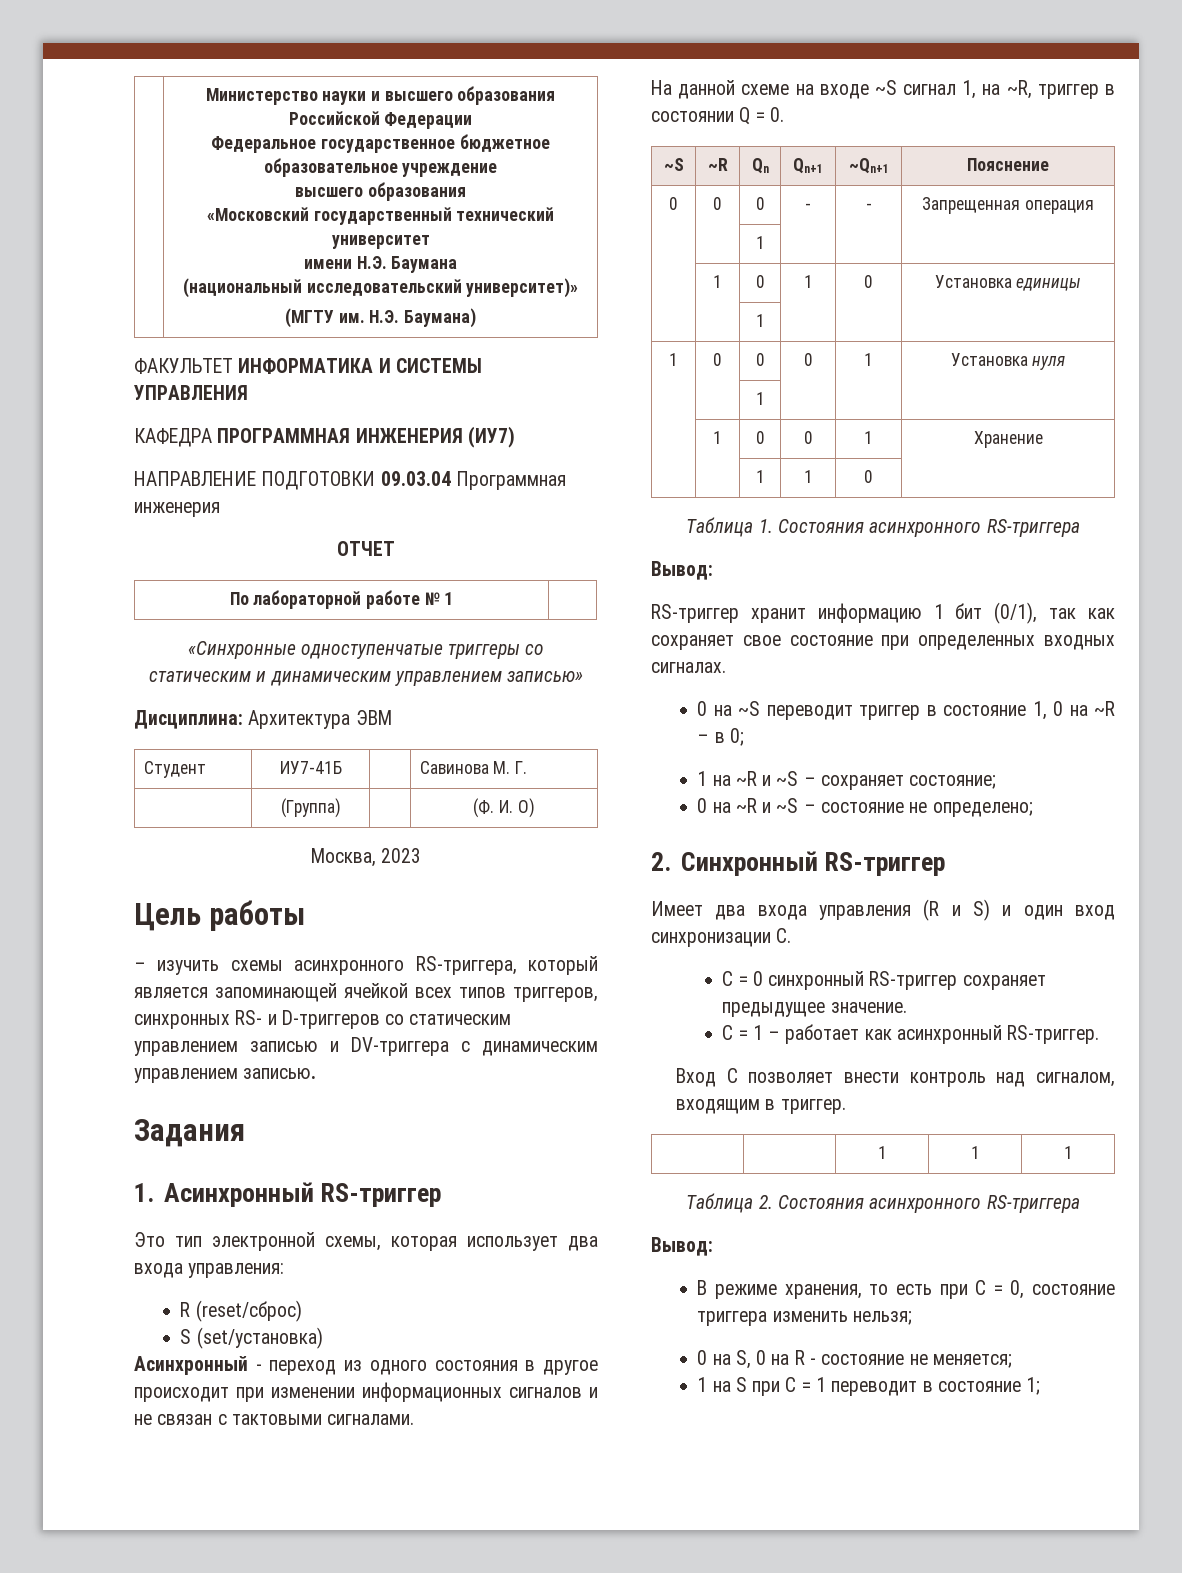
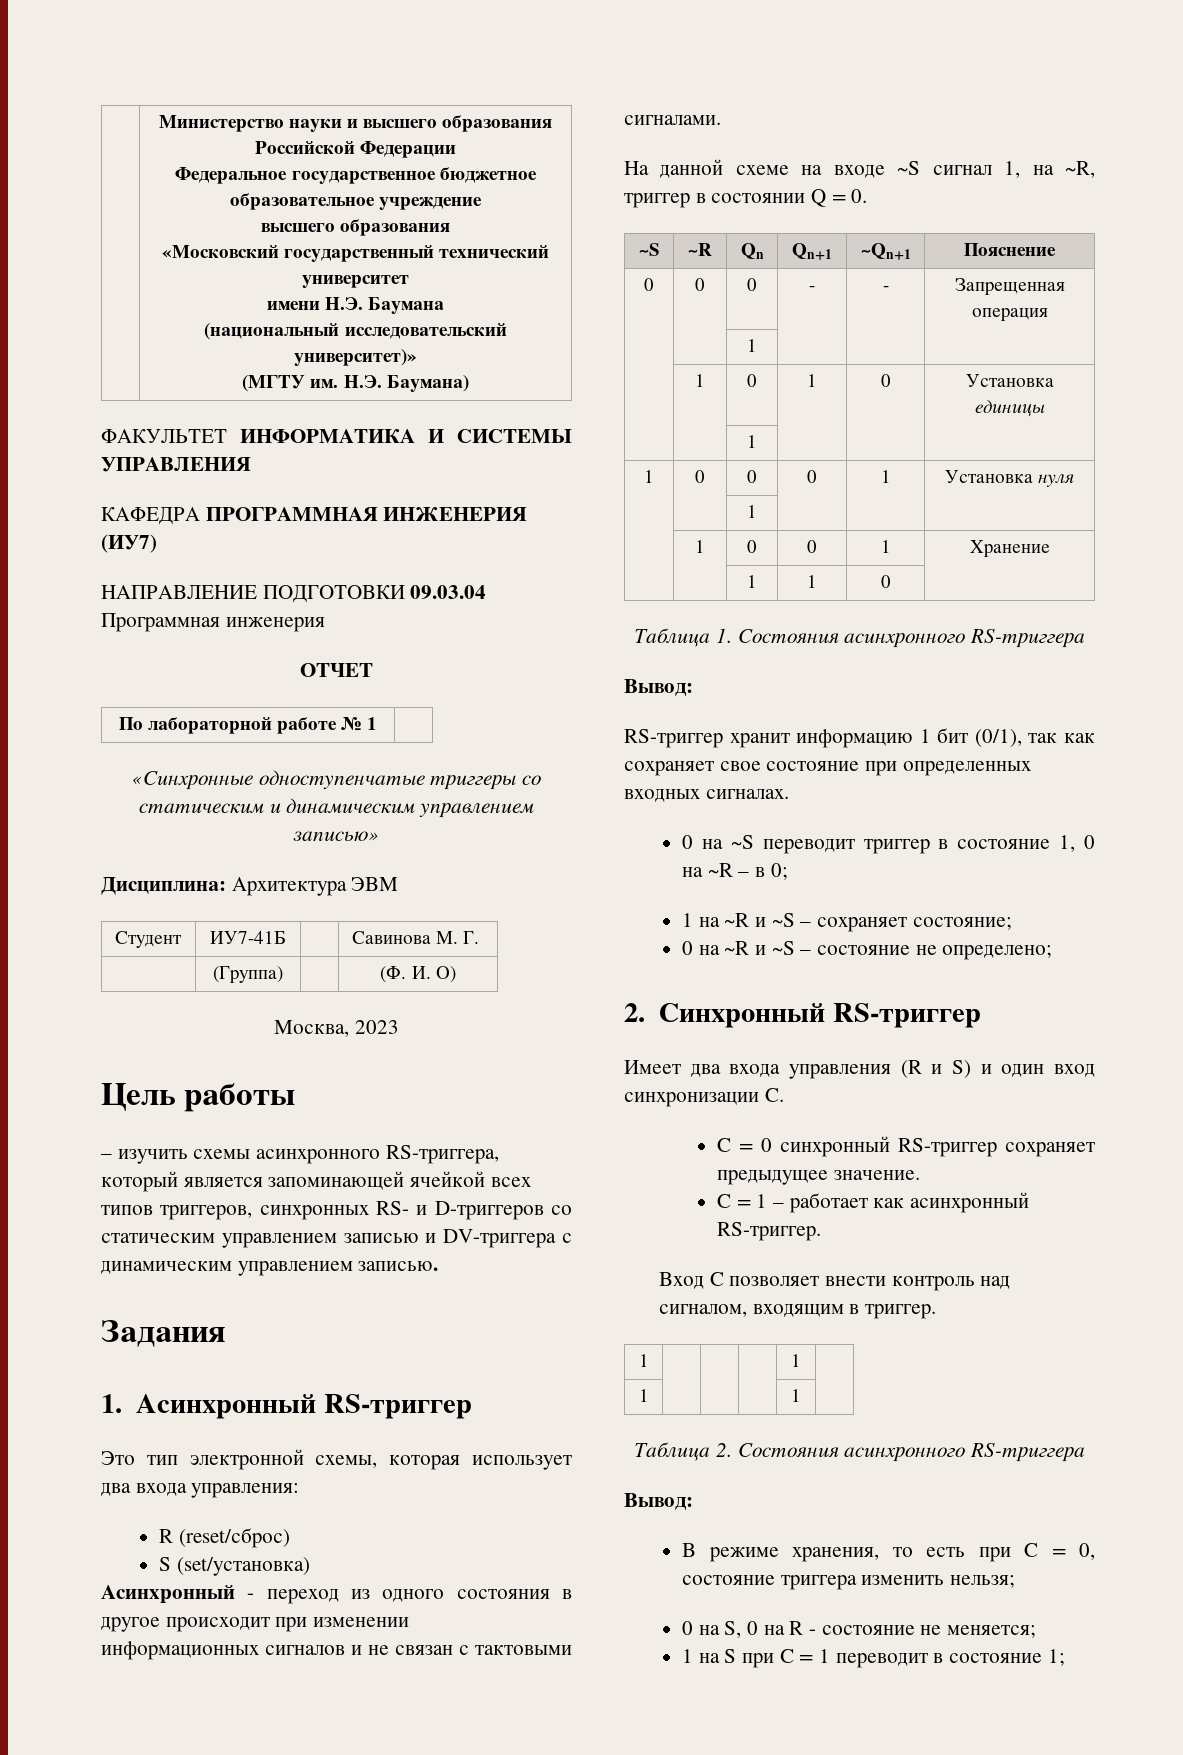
[877,1146,887,1159] [970,1146,980,1159] [1063,1146,1073,1159] | | 1 | 1 | 1 -> [638,1354,649,1367] [791,1354,801,1367] [638,1389,649,1402] [791,1389,801,1402] 1 | | | | 1 | // 1 | | | | 1 |

